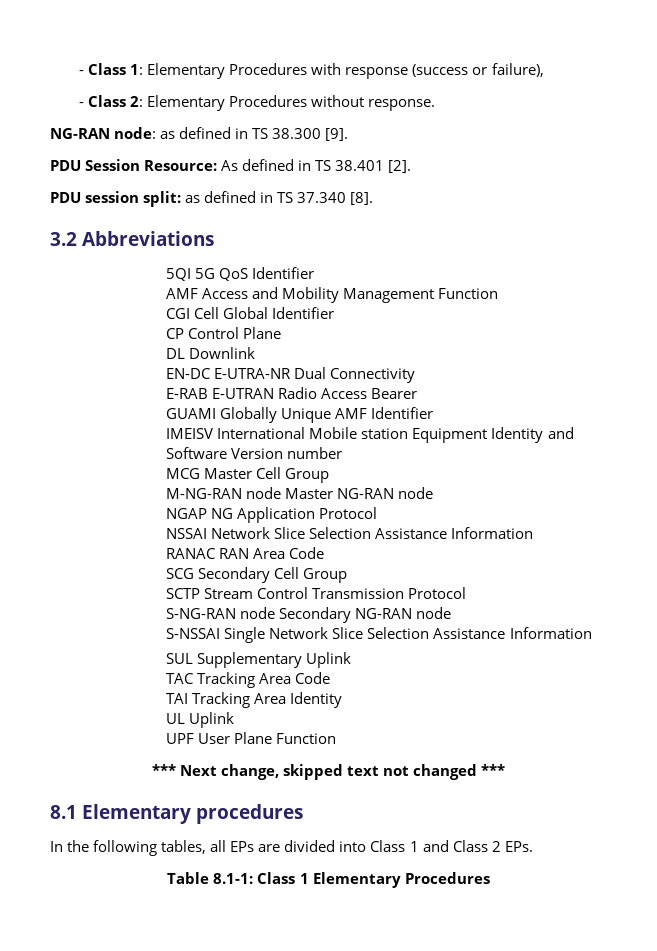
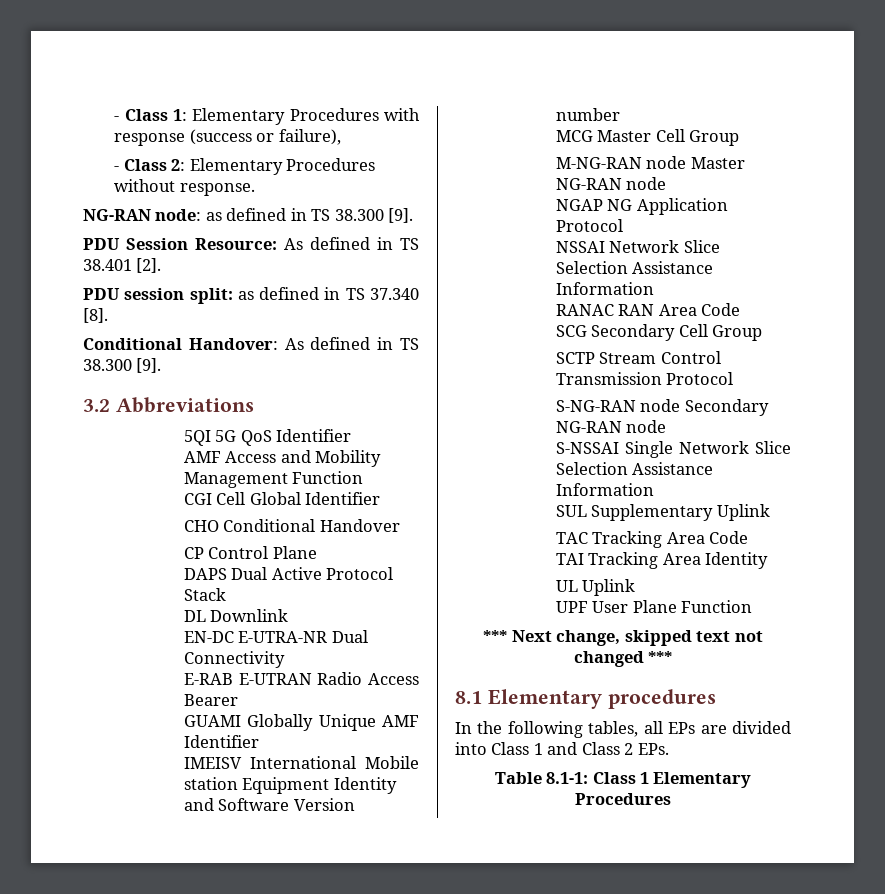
(374, 198) none -> [83,337,420,350] [83,358,162,373] // Conditional Handover: As defined in TS 38.300 [9].
(335, 313) none -> [183,519,400,532] // CHO Conditional Handover
(282, 333) none -> [183,567,394,580] [183,588,226,601] // DAPS Dual Active Protocol Stack

